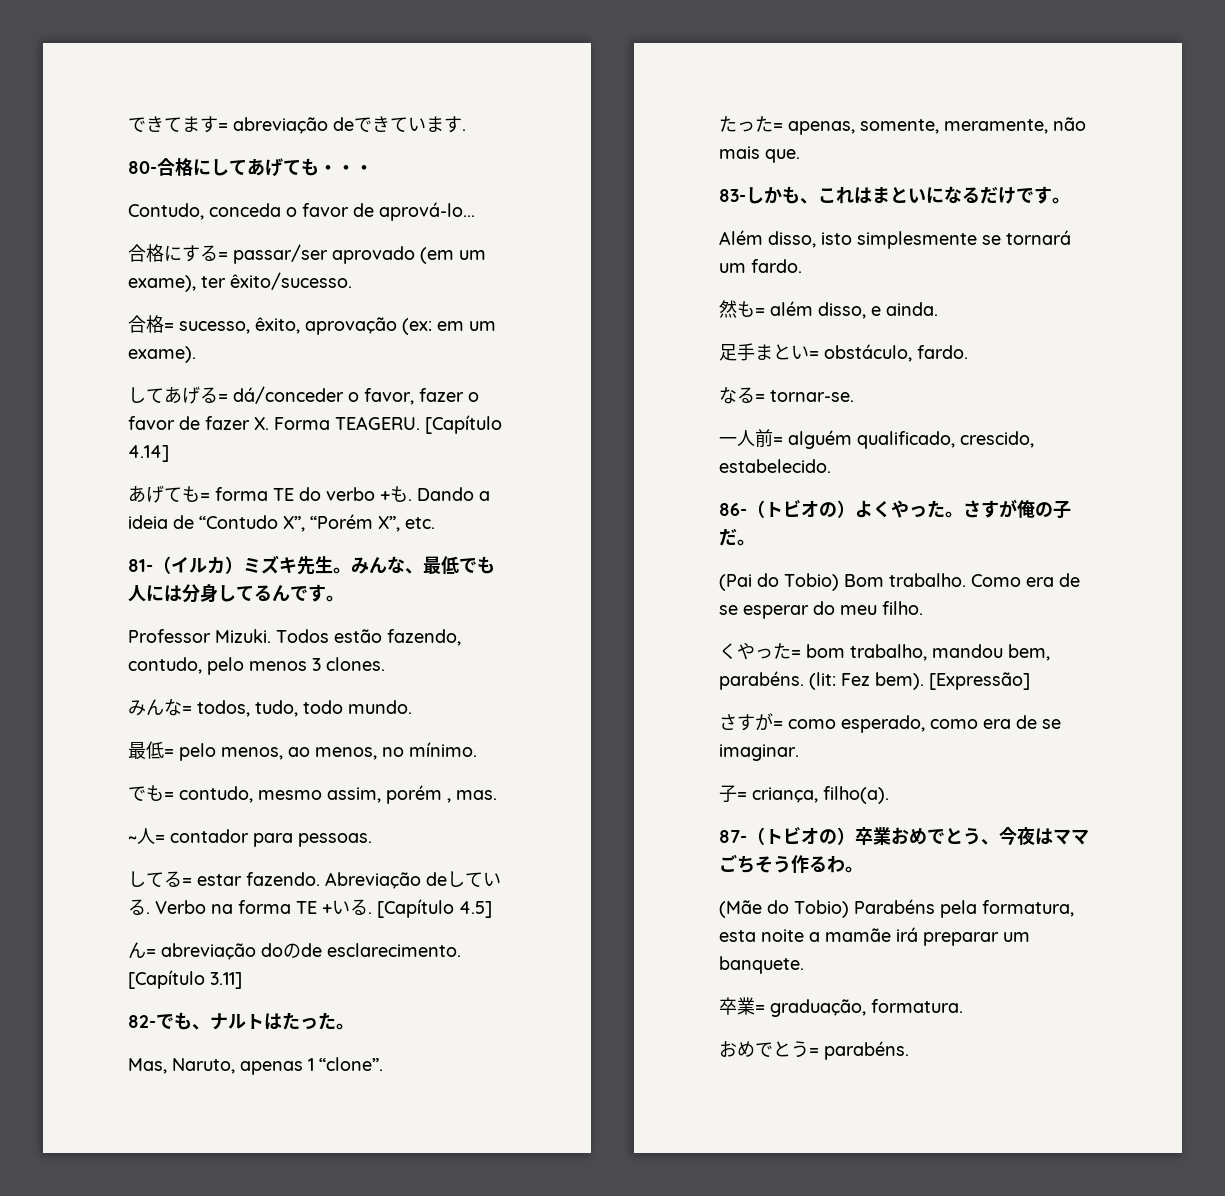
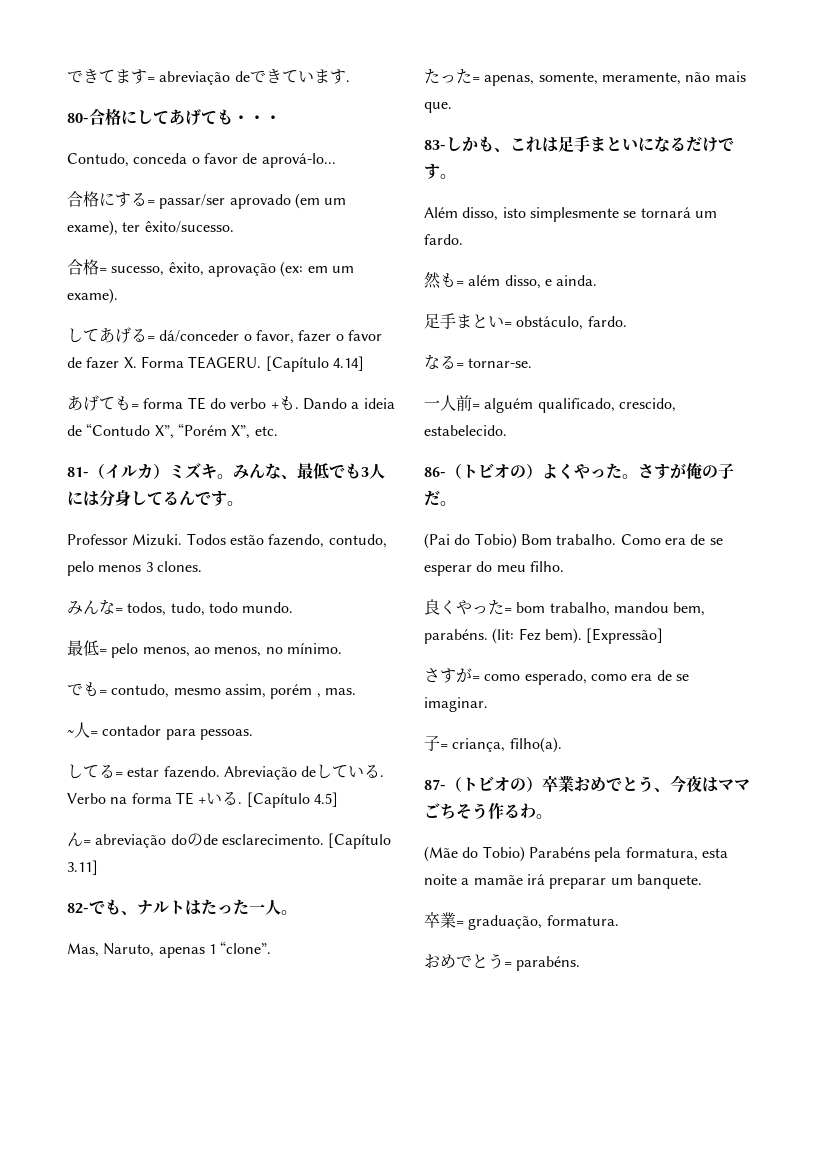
[297,556,333,575] 先生 -> (217, 471) none
(495, 565) none -> [361,467,369,477] 3
(336, 1021) none -> [249,900,281,915] 一人
(872, 195) none -> [558,136,590,153] 足手
(923, 608) none -> [424,599,440,615] 良

